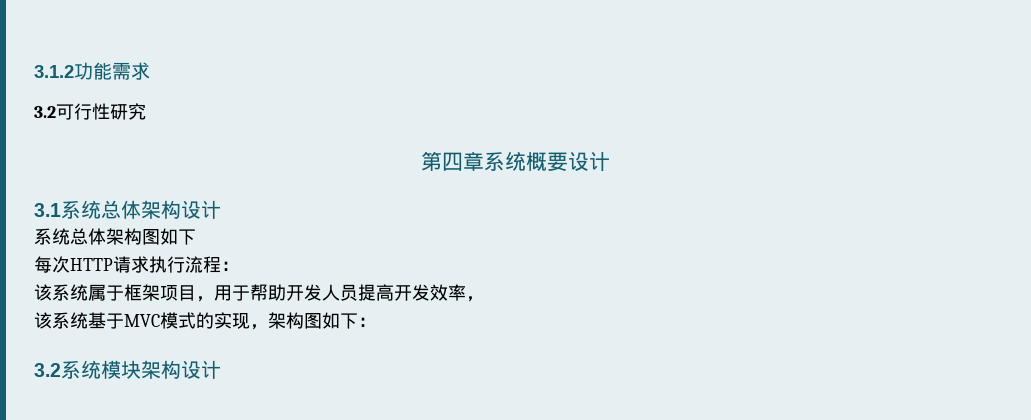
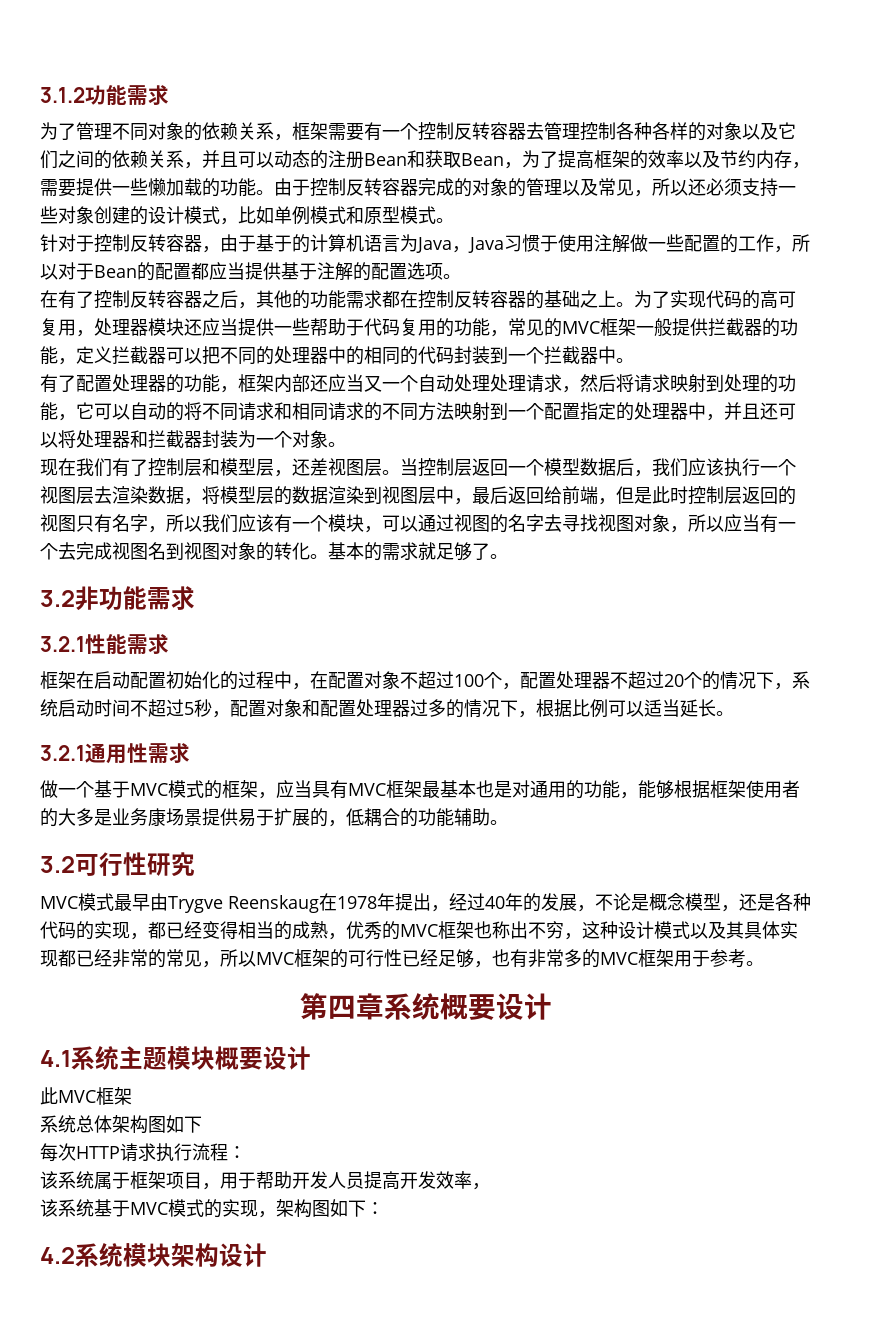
[34,103,146,120] 3.2可行性研究 -> [40,122,796,141] [40,150,810,169] [40,178,796,197] [40,206,454,225] [40,234,810,253] [40,262,461,281] [40,290,796,309] [40,318,798,337] [40,346,634,365] [40,374,796,393] [40,402,796,421] [40,430,346,448] [40,458,796,477] [40,486,796,505] [40,514,796,533] [40,542,508,561] [40,586,195,611] [40,634,169,655] [40,671,810,690] [40,699,734,718] [40,743,190,764] [40,780,800,799] [40,808,508,827] [40,852,195,876] [40,893,811,913] [40,921,798,940] [40,949,764,968] 为了管理不同对象的依赖关系，框架需要有一个控制反转容器去管理控制各种各样的对象以及它们之间的依赖关系，并且可以动态的注册Bean和获取Bean，为了提高框架的效率以及节约内存，需要提供一些懒加载的功能。由于控制反转容器完成的对象的管理以及常见，所以还必须支持一些对象创建的设计模式，比如单例模式和原型模式。 // 针对于控制反转容器，由于基于的计算机语言为Java，Java习惯于使用注解做一些配置的工作，所以对于Bean的配置都应当提供基于注解的配置选项。 // 在有了控制反转容器之后，其他的功能需求都在控制反转容器的基础之上。为了实现代码的高可复用，处理器模块还应当提供一些帮助于代码复用的功能，常见的MVC框架一般提供拦截器的功能，定义拦截器可以把不同的处理器中的相同的代码封装到一个拦截器中。 // 有了配置处理器的功能，框架内部还应当又一个自动处理处理请求，然后将请求映射到处理的功能，它可以自动的将不同请求和相同请求的不同方法映射到一个配置指定的处理器中，并且还可以将处理器和拦截器封装为一个对象。 // 现在我们有了控制层和模型层，还差视图层。当控制层返回一个模型数据后，我们应该执行一个视图层去渲染数据，将模型层的数据渲染到视图层中，最后返回给前端，但是此时控制层返回的视图只有名字，所以我们应该有一个模块，可以通过视图的名字去寻找视图对象，所以应当有一个去完成视图名到视图对象的转化。基本的需求就足够了。 // 3.2非功能需求 // 3.2.1性能需求 // 框架在启动配置初始化的过程中，在配置对象不超过100个，配置处理器不超过20个的情况下，系统启动时间不超过5秒，配置对象和配置处理器过多的情况下，根据比例可以适当延长。 // 3.2.1通用性需求 // 做一个基于MVC模式的框架，应当具有MVC框架最基本也是对通用的功能，能够根据框架使用者的大多是业务康场景提供易于扩展的，低耦合的功能辅助。 // 3.2可行性研究 // MVC模式最早由Trygve Reenskaug在1978年提出，经过40年的发展，不论是概念模型，还是各种代码的实现，都已经变得相当的成熟，优秀的MVC框架也称出不穷，这种设计模式以及其具体实现都已经非常的常见，所以MVC框架的可行性已经足够，也有非常多的MVC框架用于参考。
[34,200,221,219] 3.1系统总体架构设计 -> [40,1046,311,1070] [40,1087,132,1105] 4.1系统主题模块概要设计 // 此MVC框架
[34,363,61,377] 3.2 -> [40,1247,75,1264] 4.2

